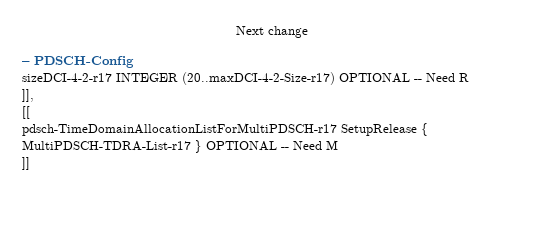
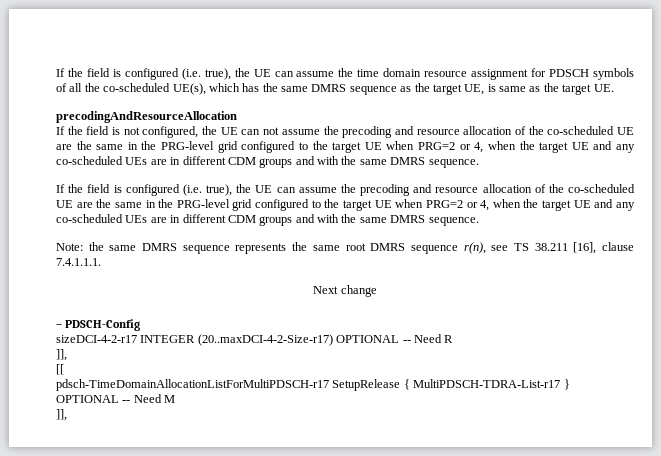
(236, 30) none -> [56,68,635,80] [56,83,614,95] [56,111,237,123] [56,126,634,138] [56,141,635,153] [56,156,479,168] [56,184,636,196] [56,199,635,211] [56,214,479,226] [56,242,634,254] [56,258,101,266] If the field is configured (i.e. true), the UE can assume the time domain resource assignment for PDSCH symbols of all the co-scheduled UE(s), which has the same DMRS sequence as the target UE, is same as the target UE. // precodingAndResourceAllocation // If the field is not configured, the UE can not assume the precoding and resource allocation of the co-scheduled UE are the same in the PRG-level grid configured to the target UE when PRG=2 or 4, when the target UE and any co-scheduled UEs are in different CDM groups and with the same DMRS sequence. // If the field is configured (i.e. true), the UE can assume the precoding and resource allocation of the co-scheduled UE are the same in the PRG-level grid configured to the target UE when PRG=2 or 4, when the target UE and any co-scheduled UEs are in different CDM groups and with the same DMRS sequence. // Note: the same DMRS sequence represents the same root DMRS sequence r(n), see TS 38.211 [16], clause 7.4.1.1.1. //
[22,157,30,170] ]] -> [56,409,67,421] ]],

